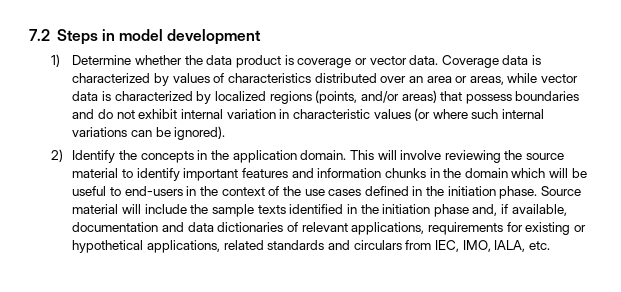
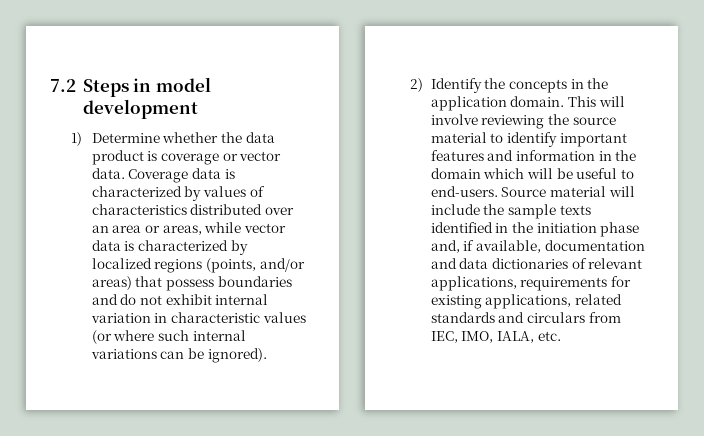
[384,168,426,178] chunks -> (595, 155) none
[124,186,538,199] end-users in the context of the use cases defined in the initiation phase. -> [430,186,498,197] end-users.
[573,225,586,232] [72,240,144,253] or hypothetical -> (482, 302) none

